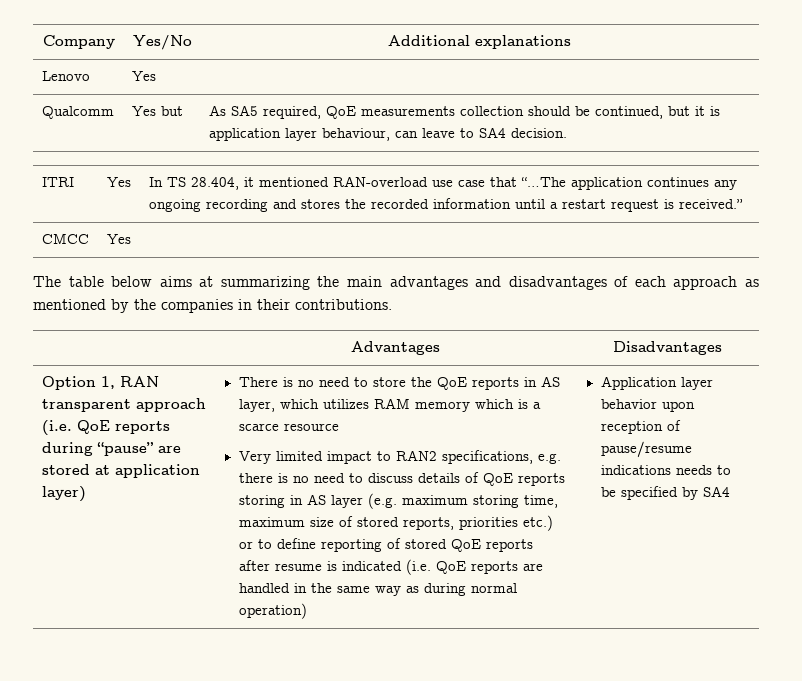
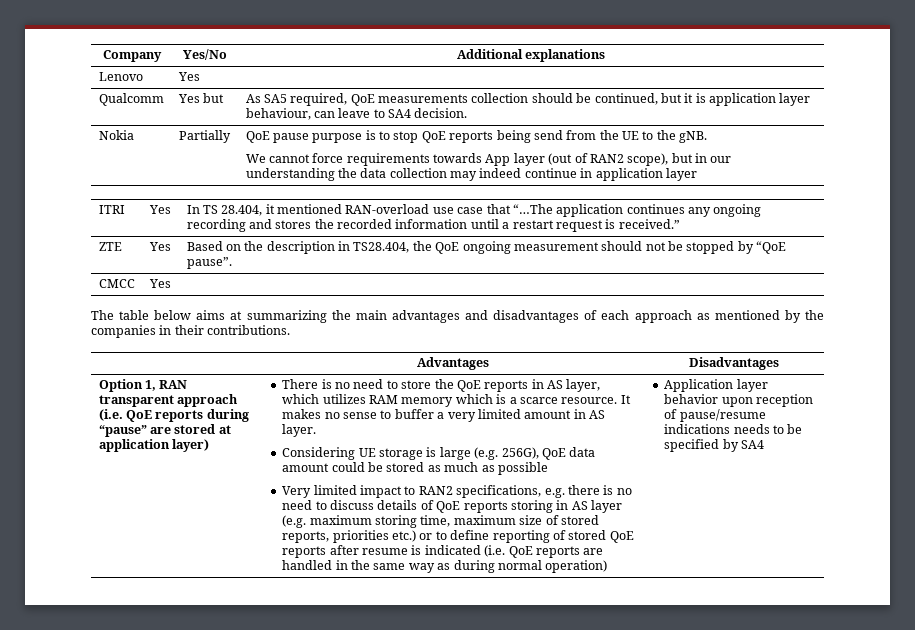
(567, 133) none -> [98,130,134,140] [178,130,231,143] [245,130,708,143] [245,153,732,166] [245,168,697,181] // Nokia | Partially | QoE pause purpose is to stop QoE reports being send from the UE to the gNB. // We cannot force requirements towards App layer (out of RAN2 scope), but in our understanding the data collection may indeed continue in application layer
(743, 204) none -> [98,242,122,251] [148,242,171,251] [186,241,787,254] [186,257,232,269] // ZTE | Yes | Based on the description in TS28.404, the QoE ongoing measurement should not be stopped by “QoE pause”.
[283,423,339,431] resource -> [561,395,631,404] [282,409,605,422] [282,424,317,437] [282,447,596,460] [282,462,548,475] resource. It makes no sense to buffer a very limited amount in AS layer. // Considering UE storage is large (e.g. 256G), QoE data amount could be stored as much as possible

